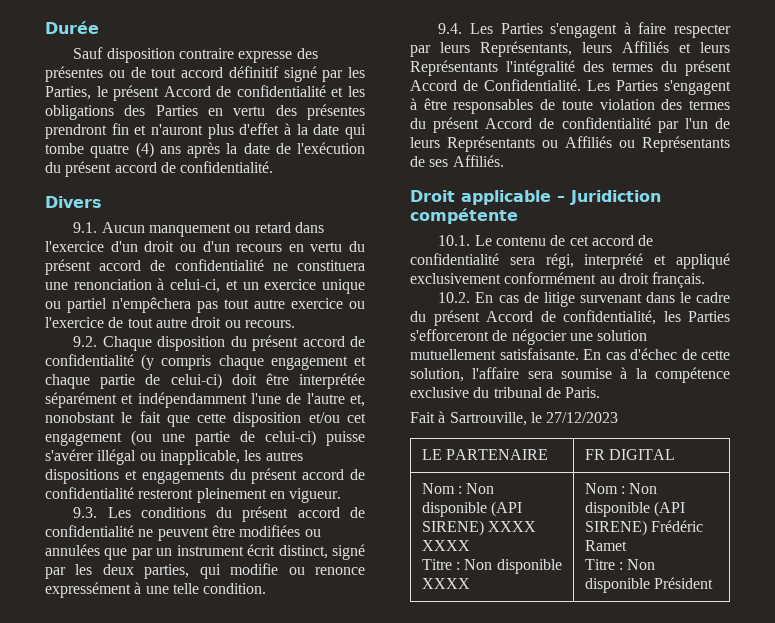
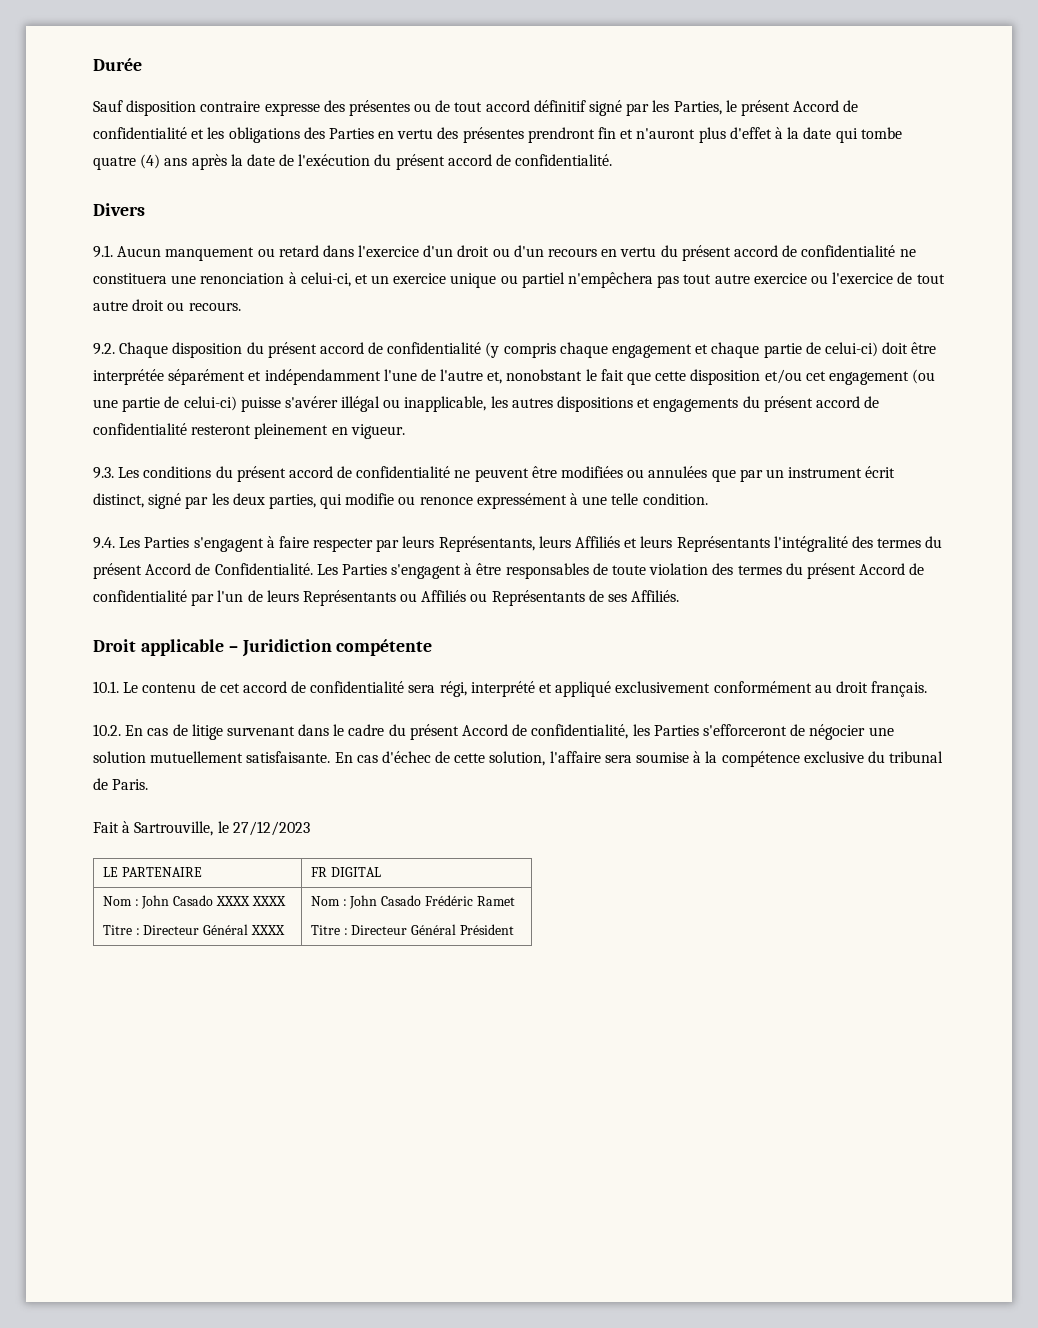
[466,483,495,494] [421,501,523,517] [421,520,484,536] Non disponible (API SIRENE) -> [141,895,214,909] John Casado
[464,559,562,574] Non disponible -> [143,924,249,935] Directeur Général
[629,483,658,494] [584,501,686,517] [584,520,647,536] Non disponible (API SIRENE) -> [349,895,422,909] John Casado
[627,559,656,570] [584,578,650,593] Non disponible -> [351,924,457,935] Directeur Général

